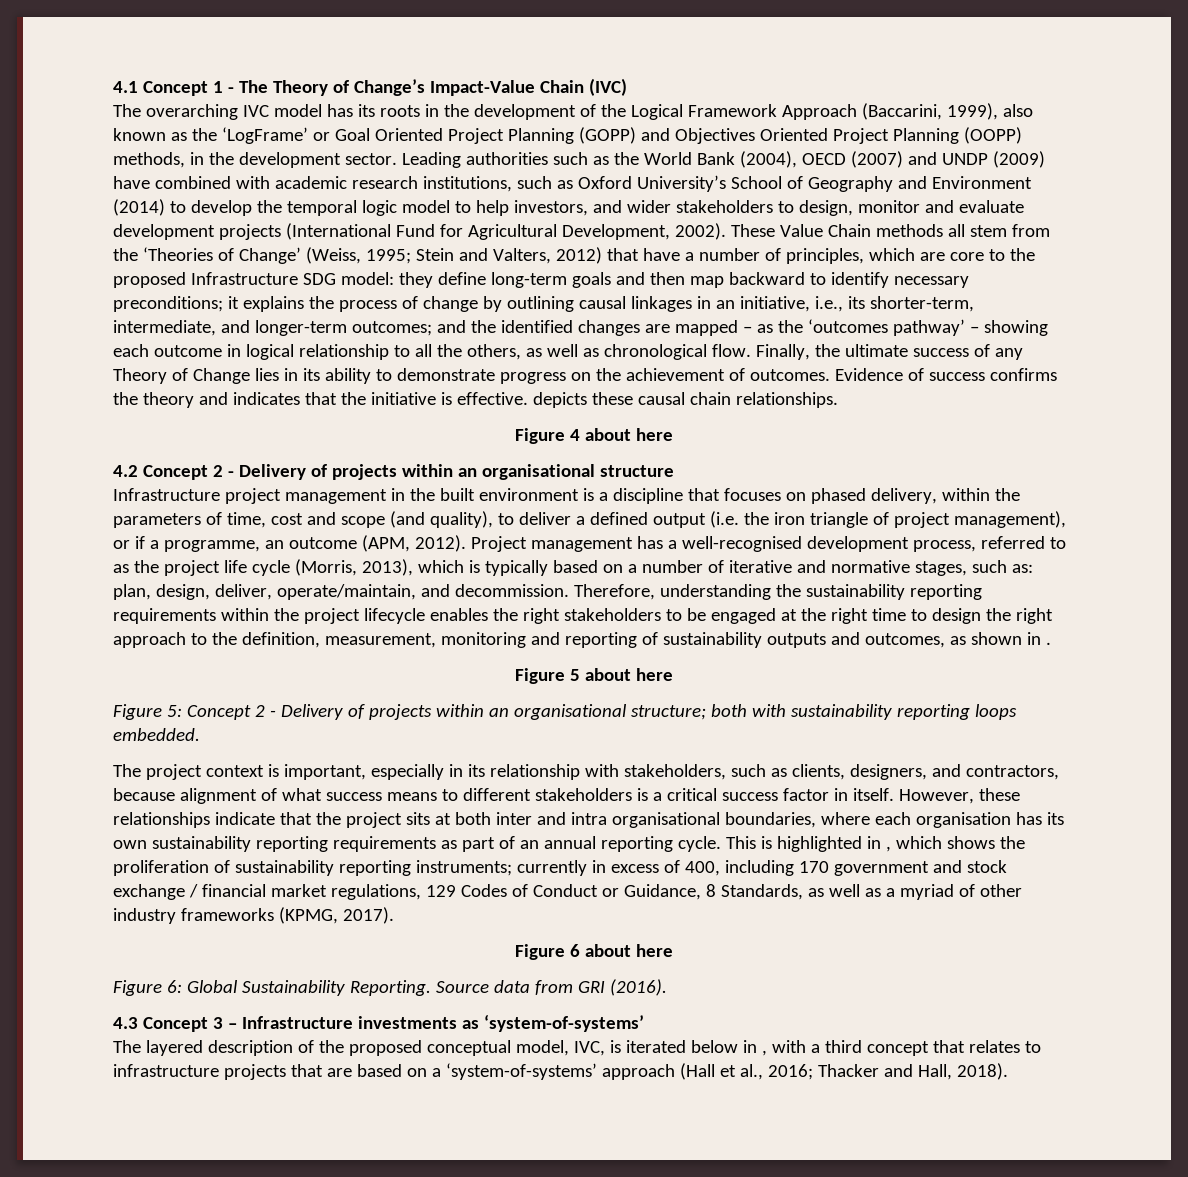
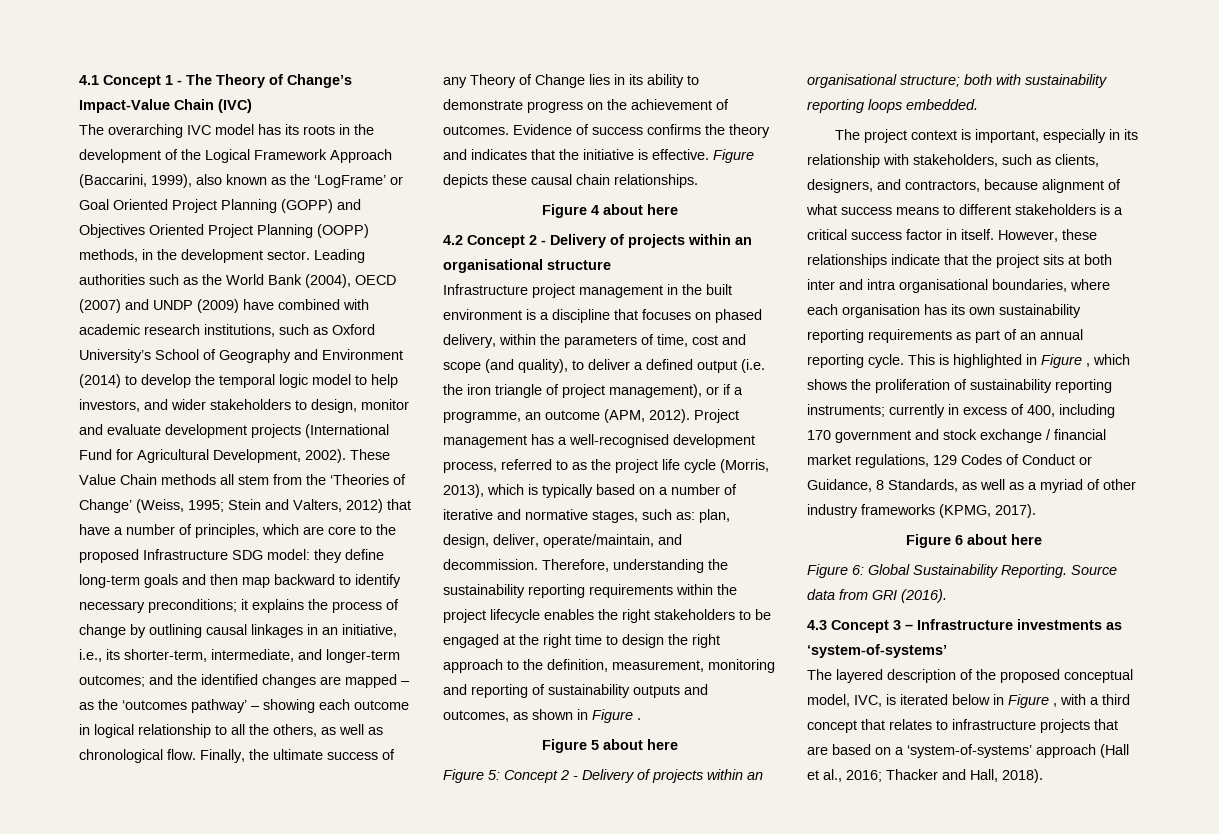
(528, 398) none -> [713,149,754,163] Figure
(1041, 638) none -> [592,709,633,723] Figure
(881, 842) none -> [1041,354,1082,368] Figure
(757, 1046) none -> [1008,694,1049,708] Figure

